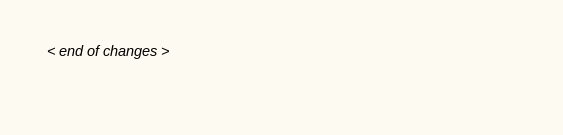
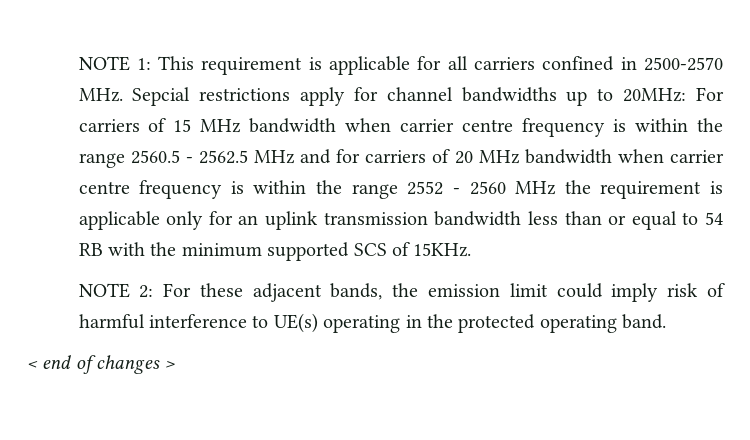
(47, 51) none -> [78,56,723,75] [78,87,724,106] [78,118,723,137] [78,149,724,168] [78,180,723,199] [78,211,723,230] [78,242,472,261] [78,283,726,302] [78,313,667,333] NOTE 1: This requirement is applicable for all carriers confined in 2500-2570 MHz. Sepcial restrictions apply for channel bandwidths up to 20MHz: For carriers of 15 MHz bandwidth when carrier centre frequency is within the range 2560.5 - 2562.5 MHz and for carriers of 20 MHz bandwidth when carrier centre frequency is within the range 2552 - 2560 MHz the requirement is applicable only for an uplink transmission bandwidth less than or equal to 54 RB with the minimum supported SCS of 15KHz. // NOTE 2: For these adjacent bands, the emission limit could imply risk of harmful interference to UE(s) operating in the protected operating band. //

